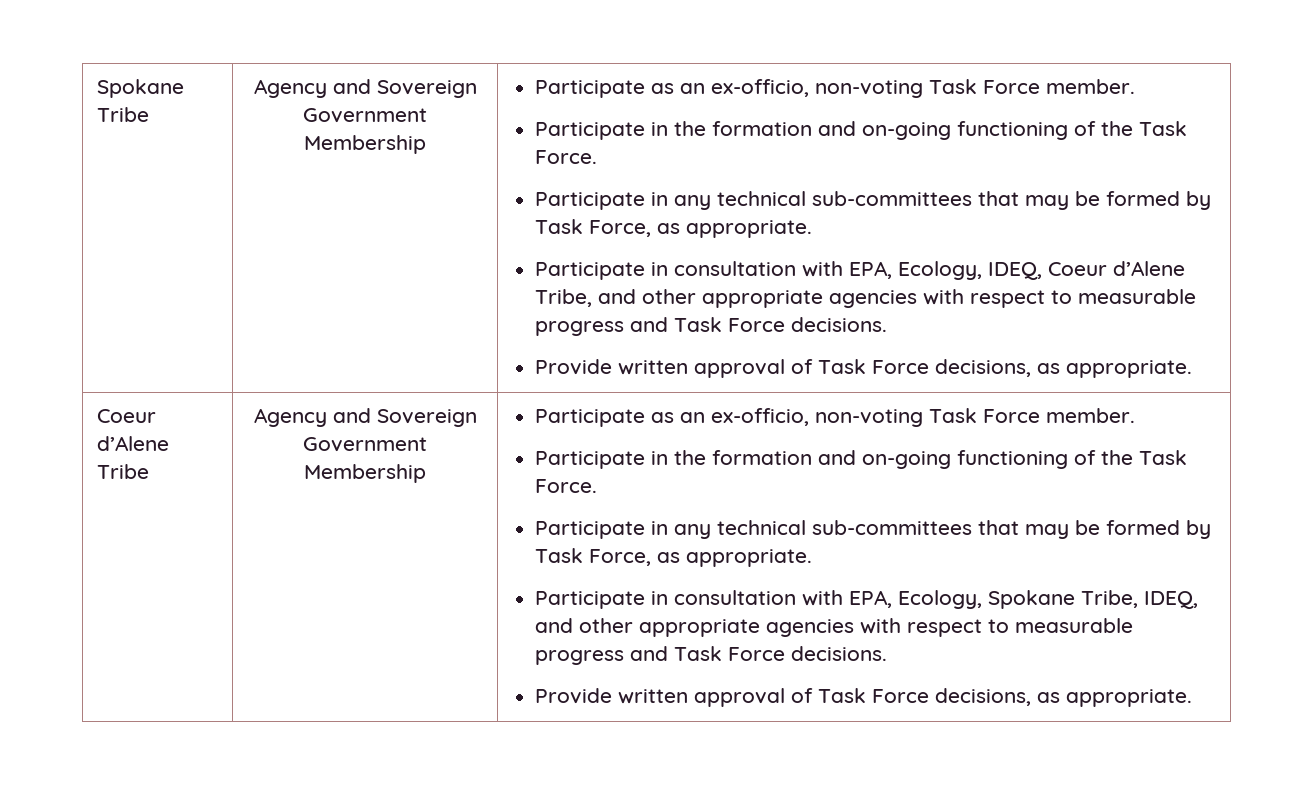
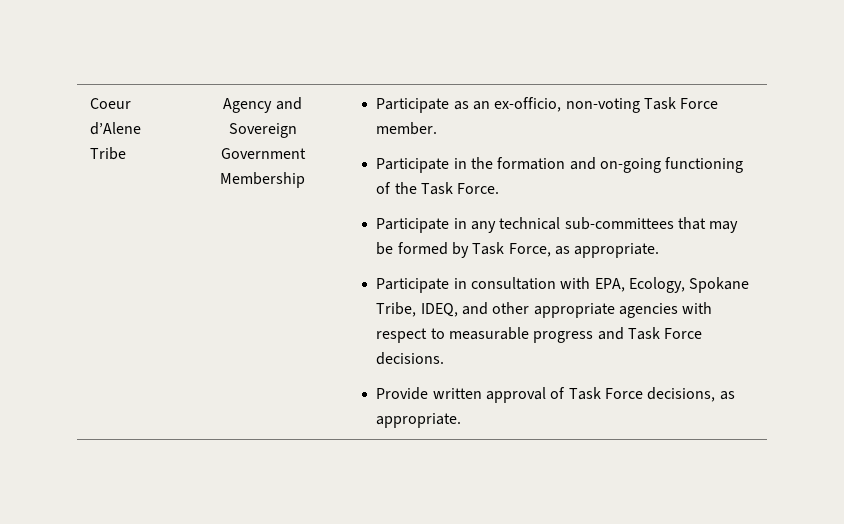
[96,79,184,98] [96,107,149,122] [253,79,477,98] [303,108,427,123] [304,135,426,154] [534,79,1135,98] [534,121,1187,140] [534,150,597,164] [534,191,1211,210] [534,219,812,238] [534,261,1185,280] [534,289,1196,308] [534,317,887,336] [534,359,1192,378] Spokane Tribe | Agency and Sovereign Government Membership | Participate as an ex-officio, non-voting Task Force member. // Participate in the formation and on-going functioning of the Task Force. // Participate in any technical sub-committees that may be formed by Task Force, as appropriate. // Participate in consultation with EPA, Ecology, IDEQ, Coeur d’Alene Tribe, and other appropriate agencies with respect to measurable progress and Task Force decisions. // Provide written approval of Task Force decisions, as appropriate. // -> (89, 103) none

